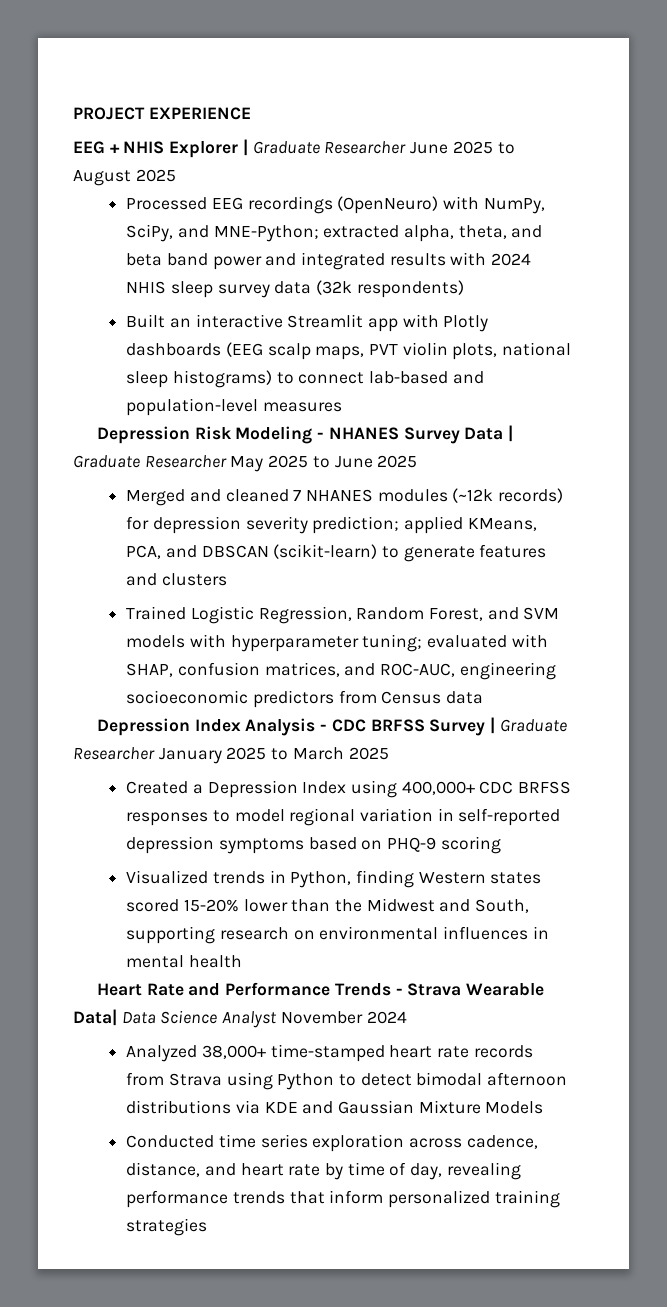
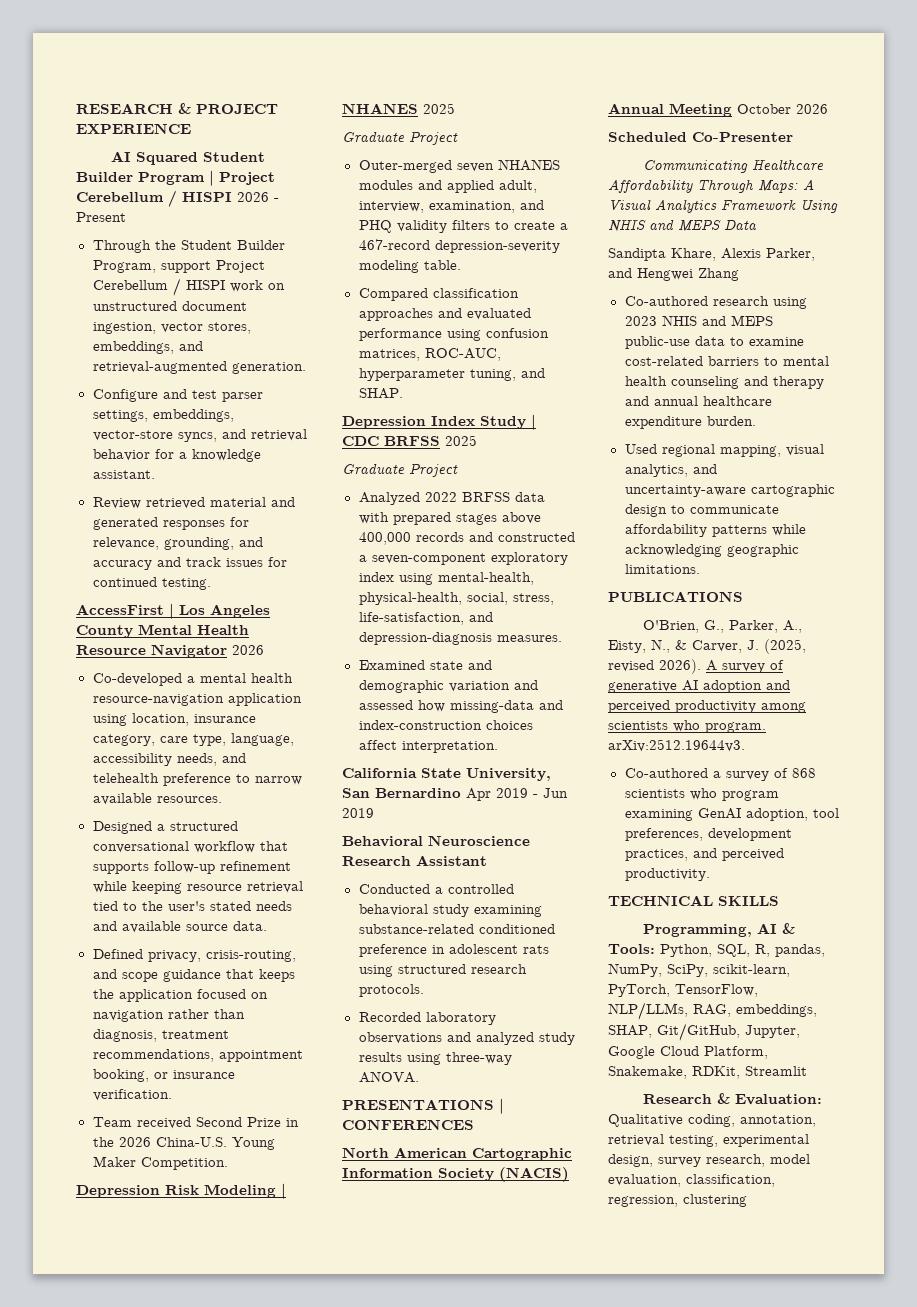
(73, 113) none -> [76,103,191,114] RESEARCH &
[73,139,515,158] [73,169,176,186] [126,196,545,214] [126,224,543,242] [126,252,532,270] [126,280,464,298] [126,314,489,332] [126,342,572,360] [126,370,484,388] [126,398,342,416] [96,425,513,444] [73,455,418,472] [126,488,564,506] [126,516,537,534] [126,544,547,562] [126,573,227,586] [126,606,560,624] [126,634,548,652] [126,662,556,680] [126,690,483,708] [96,717,567,736] [73,747,389,764] [126,780,572,798] [126,808,561,826] [126,836,501,854] [126,870,542,888] [126,898,530,913] [126,926,549,944] [126,955,242,968] [96,982,544,996] [73,1009,407,1028] [126,1044,533,1062] [126,1072,568,1090] [126,1100,544,1114] [126,1134,538,1152] [126,1162,521,1180] [126,1190,560,1208] [126,1218,208,1236] EEG + NHIS Explorer | Graduate Researcher June 2025 to August 2025 // Processed EEG recordings (OpenNeuro) with NumPy, SciPy, and MNE-Python; extracted alpha, theta, and beta band power and integrated results with 2024 NHIS sleep survey data (32k respondents) // Built an interactive Streamlit app with Plotly dashboards (EEG scalp maps, PVT violin plots, national sleep histograms) to connect lab-based and population-level measures // Depression Risk Modeling - NHANES Survey Data | Graduate Researcher May 2025 to June 2025 // Merged and cleaned 7 NHANES modules (~12k records) for depression severity prediction; applied KMeans, PCA, and DBSCAN (scikit-learn) to generate features and clusters // Trained Logistic Regression, Random Forest, and SVM models with hyperparameter tuning; evaluated with SHAP, confusion matrices, and ROC-AUC, engineering socioeconomic predictors from Census data // Depression Index Analysis - CDC BRFSS Survey | Graduate Researcher January 2025 to March 2025 // Created a Depression Index using 400,000+ CDC BRFSS responses to model regional variation in self-reported depression symptoms based on PHQ-9 scoring // Visualized trends in Python, finding Western states scored 15-20% lower than the Midwest and South, supporting research on environmental influences in mental health // Heart Rate and Performance Trends - Strava Wearable Data| Data Science Analyst November 2024 // Analyzed 38,000+ time-stamped heart rate records from Strava using Python to detect bimodal afternoon distributions via KDE and Gaussian Mixture Models // Conducted time series exploration across cadence, distance, and heart rate by time of day, revealing performance trends that inform personalized training strategies -> [110,151,265,165] [76,170,275,186] [76,190,279,207] [76,212,126,222] [92,240,285,253] [92,260,265,273] [92,278,285,296] [92,301,247,311] [92,322,251,334] [92,341,203,354] [92,361,306,374] [92,389,263,402] [92,409,234,422] [92,429,307,442] [92,449,261,462] [92,470,155,479] [92,497,295,509] [92,517,249,530] [92,537,263,550] [92,557,287,570] [92,577,211,590] [76,603,270,619] [76,624,249,638] [76,644,264,658] [92,673,293,686] [92,693,302,706] [92,713,256,726] [92,733,294,746] [92,753,246,766] [92,773,302,786] [92,793,222,805] [92,821,238,834] [92,841,288,853] [92,861,291,874] [92,881,303,894] [92,901,292,911] [92,921,267,933] [92,949,296,962] [92,969,295,982] [92,989,268,1002] [92,1009,245,1022] [92,1029,229,1042] [92,1049,303,1062] [92,1069,235,1082] [92,1089,172,1101] [92,1117,299,1129] [92,1137,275,1150] [92,1156,228,1170] [76,1183,286,1199] [342,103,455,114] [342,131,458,145] [358,159,560,173] [358,180,537,193] [358,200,544,213] [358,220,568,233] [358,239,560,253] [358,260,461,273] [358,288,519,301] [358,308,531,321] [358,328,549,341] [358,348,501,361] [358,368,545,381] [358,388,403,399] [342,414,536,430] [342,435,477,446] [342,463,458,477] [358,492,545,505] [358,512,541,525] [358,532,575,545] [358,552,568,565] [358,572,534,585] [358,592,554,605] [358,612,493,625] [358,632,562,645] [358,660,492,670] [358,680,538,693] [358,700,563,713] [358,720,533,730] [358,740,498,753] [342,768,551,781] [342,788,568,801] [342,808,374,818] [342,835,530,847] [342,855,487,866] [358,884,514,894] [358,904,542,917] [358,924,555,934] [358,944,549,957] [358,964,527,977] [358,984,424,997] [358,1012,496,1025] [358,1032,575,1045] [358,1052,512,1065] [358,1071,419,1083] [342,1098,504,1114] [342,1119,474,1130] [342,1147,572,1161] [342,1167,569,1182] [608,103,828,117] [608,132,793,142] [642,159,824,173] [608,179,814,193] [608,199,838,213] [608,219,757,232] [608,248,815,261] [608,268,739,281] [624,296,807,309] [624,315,773,326] [624,336,804,349] [624,356,829,366] [624,376,824,389] [624,396,772,406] [624,416,756,429] [624,444,824,457] [624,464,717,477] [624,484,835,497] [624,504,779,517] [624,524,806,537] [624,544,799,557] [624,564,700,574] [608,591,743,602] [642,620,802,633] [608,639,806,654] [608,659,784,674] [608,680,790,693] [608,700,806,713] [608,720,766,733] [608,739,745,752] [624,768,816,781] [624,788,779,801] [624,808,839,821] [624,828,792,841] [624,848,784,861] [624,868,710,881] [608,895,779,906] [642,923,795,937] [608,944,825,957] [608,963,790,977] [608,984,758,997] [608,1002,817,1020] [608,1023,800,1041] [608,1046,768,1059] [608,1066,807,1079] [642,1093,822,1105] [608,1114,816,1127] [608,1134,809,1147] [608,1154,810,1167] [608,1174,775,1187] [608,1194,747,1207] AI Squared Student Builder Program | Project Cerebellum / HISPI 2026 - Present // Through the Student Builder Program, support Project Cerebellum / HISPI work on unstructured document ingestion, vector stores, embeddings, and retrieval-augmented generation. // Configure and test parser settings, embeddings, vector-store syncs, and retrieval behavior for a knowledge assistant. // Review retrieved material and generated responses for relevance, grounding, and accuracy and track issues for continued testing. // AccessFirst | Los Angeles County Mental Health Resource Navigator 2026 // Co-developed a mental health resource-navigation application using location, insurance category, care type, language, accessibility needs, and telehealth preference to narrow available resources. // Designed a structured conversational workflow that supports follow-up refinement while keeping resource retrieval tied to the user's stated needs and available source data. // Defined privacy, crisis-routing, and scope guidance that keeps the application focused on navigation rather than diagnosis, treatment recommendations, appointment booking, or insurance verification. // Team received Second Prize in the 2026 China-U.S. Young Maker Competition. // Depression Risk Modeling | NHANES 2025 // Graduate Project // Outer-merged seven NHANES modules and applied adult, interview, examination, and PHQ validity filters to create a 467-record depression-severity modeling table. // Compared classification approaches and evaluated performance using confusion matrices, ROC-AUC, hyperparameter tuning, and SHAP. // Depression Index Study | CDC BRFSS 2025 // Graduate Project // Analyzed 2022 BRFSS data with prepared stages above 400,000 records and constructed a seven-component exploratory index using mental-health, physical-health, social, stress, life-satisfaction, and depression-diagnosis measures. // Examined state and demographic variation and assessed how missing-data and index-construction choices affect interpretation. // California State University, San Bernardino Apr 2019 - Jun 2019 // Behavioral Neuroscience Research Assistant // Conducted a controlled behavioral study examining substance-related conditioned preference in adolescent rats using structured research protocols. // Recorded laboratory observations and analyzed study results using three-way ANOVA. // PRESENTATIONS | CONFERENCES // North American Cartographic Information Society (NACIS) Annual Meeting October 2026 // Scheduled Co-Presenter // Communicating Healthcare Affordability Through Maps: A Visual Analytics Framework Using NHIS and MEPS Data // Sandipta Khare, Alexis Parker, and Hengwei Zhang // Co-authored research using 2023 NHIS and MEPS public-use data to examine cost-related barriers to mental health counseling and therapy and annual healthcare expenditure burden. // Used regional mapping, visual analytics, and uncertainty-aware cartographic design to communicate affordability patterns while acknowledging geographic limitations. // PUBLICATIONS // O'Brien, G., Parker, A., Eisty, N., & Carver, J. (2025, revised 2026). A survey of generative AI adoption and perceived productivity among scientists who program. arXiv:2512.19644v3. // Co-authored a survey of 868 scientists who program examining GenAI adoption, tool preferences, development practices, and perceived productivity. // TECHNICAL SKILLS // Programming, AI & Tools: Python, SQL, R, pandas, NumPy, SciPy, scikit-learn, PyTorch, TensorFlow, NLP/LLMs, RAG, embeddings, SHAP, Git/GitHub, Jupyter, Google Cloud Platform, Snakemake, RDKit, Streamlit // Research & Evaluation: Qualitative coding, annotation, retrieval testing, experimental design, survey research, model evaluation, classification, regression, clustering

